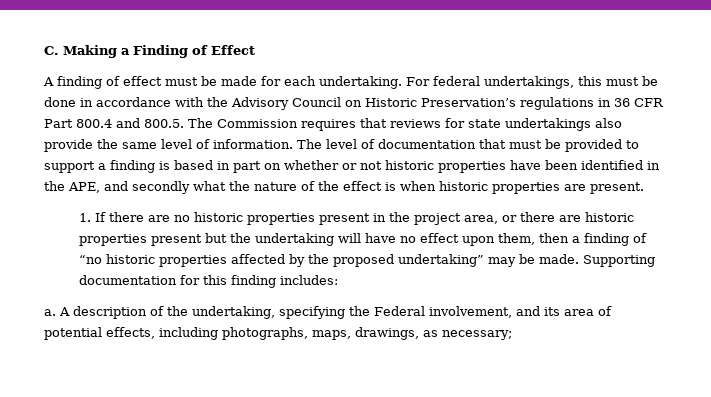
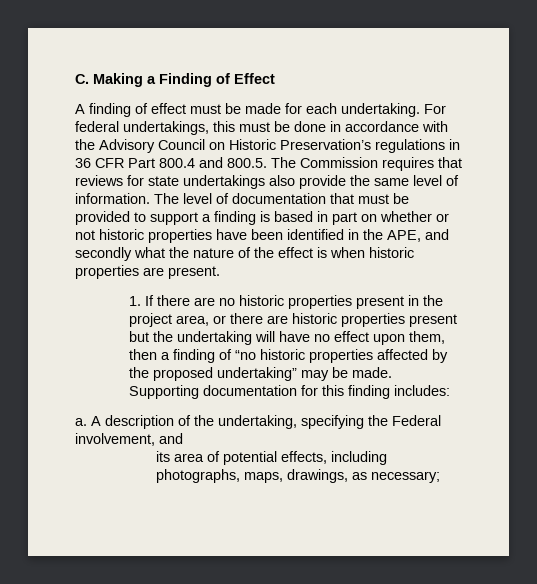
(540, 311) none -> (183, 438) //

